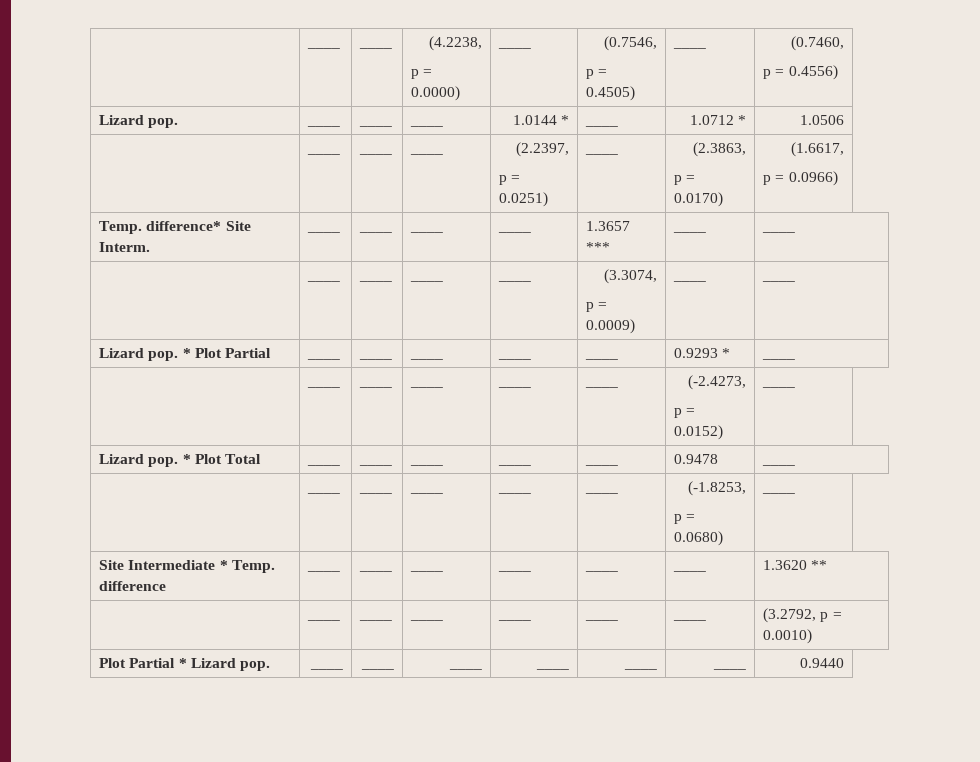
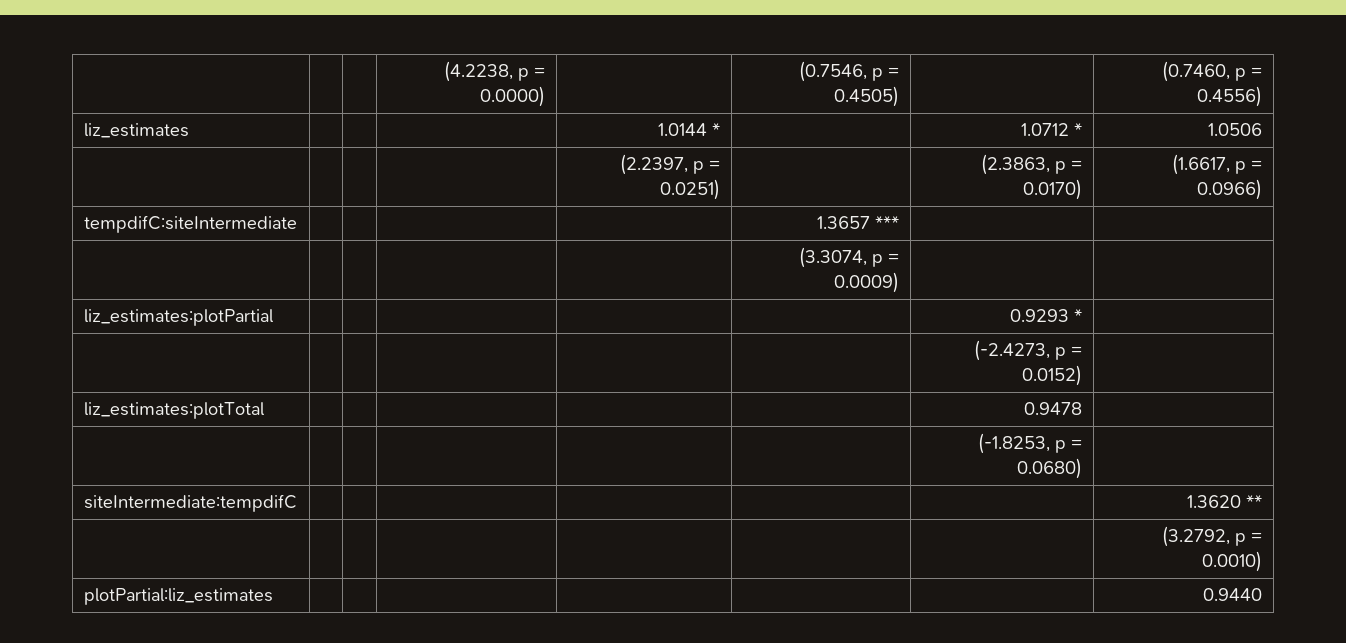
[307,47,341,49] [359,47,393,49] | ____ | ____ -> (444, 71) | |
(482, 43) // -> (514, 71) none
[498,47,532,49] ____ -> (546, 96) none
(657, 43) // -> (868, 71) none
[673,47,707,49] ____ -> (900, 96) none
(844, 43) // -> (1231, 71) none
[99,115,179,128] [307,125,341,127] [359,125,393,127] [410,125,444,127] Lizard pop. | ____ | ____ | ____ -> [83,123,189,138] liz_estimates | | |
[585,125,619,127] ____ -> (721, 129) none
[307,153,341,155] [359,153,393,155] [410,153,444,155] ____ | ____ | ____ -> (1263, 129) | |
(569, 149) // -> (689, 164) none
[585,153,619,155] ____ -> (721, 189) none
(746, 149) // -> (1051, 164) none
(844, 149) // -> (1231, 164) none
[99,221,251,234] [99,242,151,252] [307,231,341,233] [359,231,393,233] [410,231,444,233] [498,231,532,233] [586,221,631,231] [586,242,611,252] [673,231,707,233] [762,231,796,233] [307,280,341,282] [359,280,393,282] [410,280,444,282] [498,280,532,282] Temp. difference* Site Interm. | ____ | ____ | ____ | ____ | 1.3657 *** | ____ | ____ // | ____ | ____ | ____ | ____ -> [83,215,297,233] [817,216,900,229] tempdifC:siteIntermediate | | | | | 1.3657 *** | | // | | | |
(657, 276) // -> (868, 257) none
[673,280,707,282] [762,280,796,282] [99,348,272,361] [307,358,341,360] [359,358,393,360] [410,358,444,360] [498,358,532,360] [585,358,619,360] [674,348,731,358] [762,358,796,360] [307,386,341,388] [359,386,393,388] [410,386,444,388] [498,386,532,388] [585,386,619,388] ____ | ____ // Lizard pop. * Plot Partial | ____ | ____ | ____ | ____ | ____ | 0.9293 * | ____ // | ____ | ____ | ____ | ____ | ____ -> [83,309,273,326] [1010,309,1083,322] | // liz_estimates:plotPartial | | | | | | 0.9293 * | // | | | | |
(746, 382) // -> (1051, 350) none
[762,386,796,388] [99,454,262,467] [307,464,341,466] [359,464,393,466] [410,464,444,466] [498,464,532,466] [585,464,619,466] [674,454,719,464] [762,464,796,466] [307,492,341,494] [359,492,393,494] [410,492,444,494] [498,492,532,494] [585,492,619,494] ____ // Lizard pop. * Plot Total | ____ | ____ | ____ | ____ | ____ | 0.9478 | ____ // | ____ | ____ | ____ | ____ | ____ -> [83,402,264,419] [1024,402,1083,415] // liz_estimates:plotTotal | | | | | | 0.9478 | // | | | | |
(746, 488) // -> (1051, 443) none
[762,492,796,494] [99,560,275,573] [99,581,167,591] [307,570,341,572] [359,570,393,572] [410,570,444,572] [498,570,532,572] [585,570,619,572] [673,570,707,572] [763,560,828,570] [307,619,341,621] [359,619,393,621] [410,619,444,621] [498,619,532,621] [585,619,619,621] [673,619,707,621] [763,608,842,623] [763,629,813,644] [99,658,271,671] [309,668,343,670] [360,668,394,670] [448,668,482,670] [535,668,569,670] [623,668,657,670] [712,668,746,670] ____ // Site Intermediate * Temp. difference | ____ | ____ | ____ | ____ | ____ | ____ | 1.3620 ** // | ____ | ____ | ____ | ____ | ____ | ____ | (3.2792, p = 0.0010) // Plot Partial * Lizard pop. | ____ | ____ | ____ | ____ | ____ | ____ -> [83,494,297,512] [1187,495,1263,508] [1162,526,1263,547] [1202,551,1263,572] [83,588,273,605] // siteIntermediate:tempdifC | | | | | | | 1.3620 ** // | | | | | | | (3.2792, p = 0.0010) // plotPartial:liz_estimates | | | | | |

